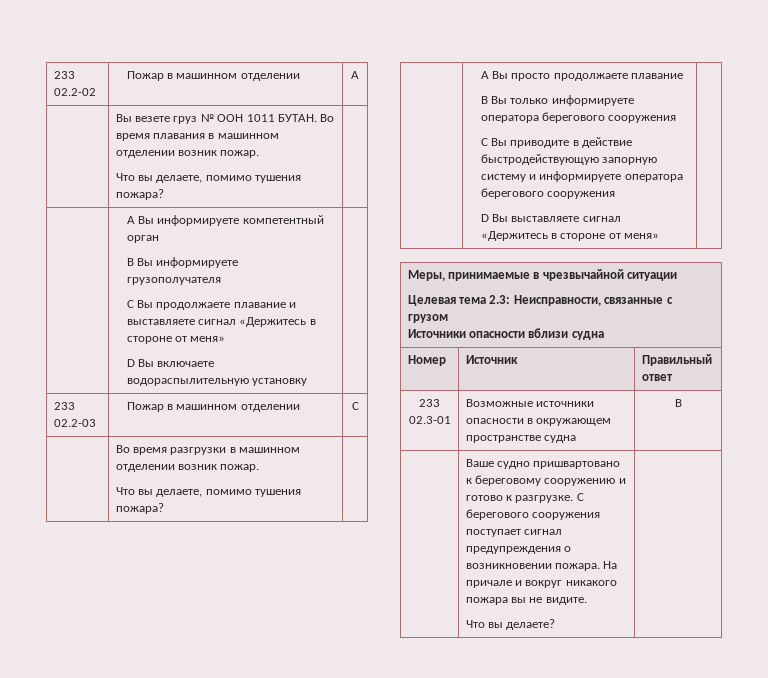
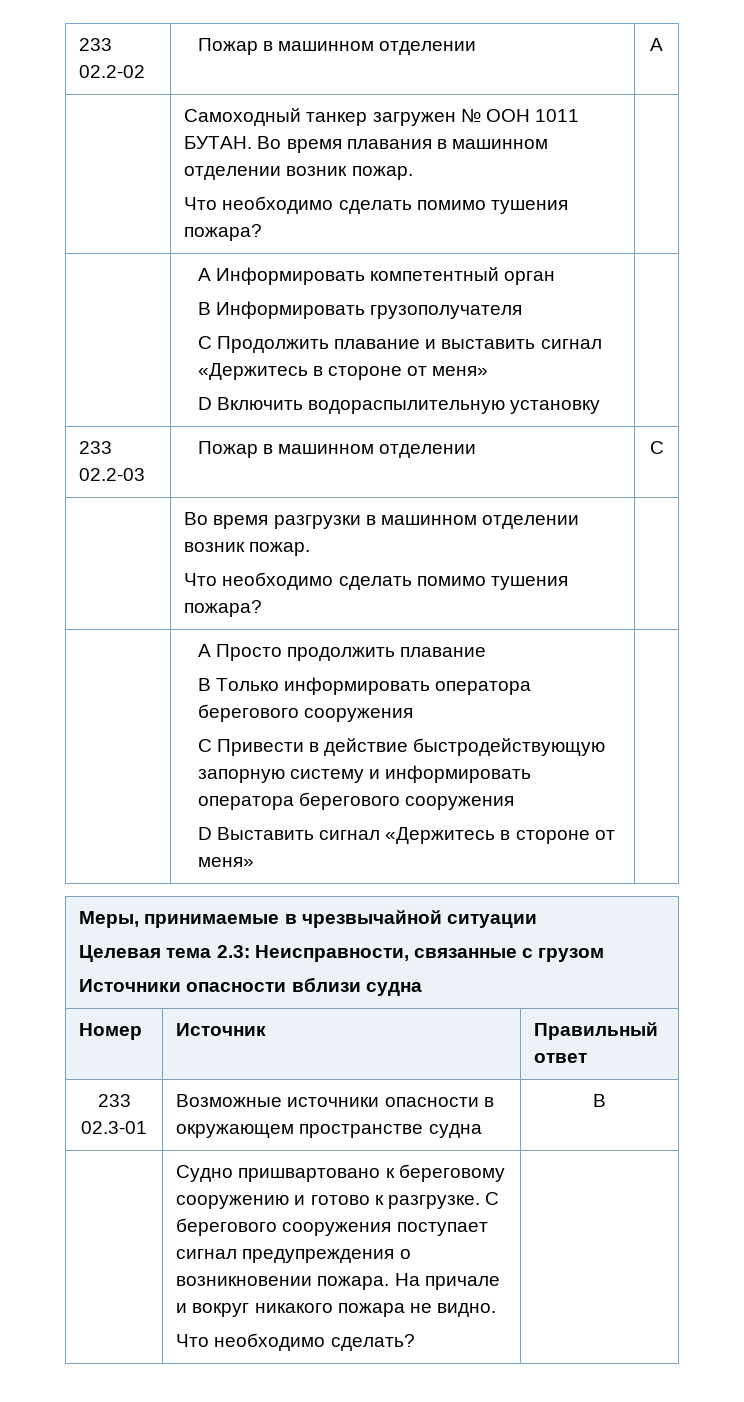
[115,114,198,124] Вы везете груз -> [184,108,456,126] Самоходный танкер загружен
[138,175,302,183] [115,189,164,200] [126,215,240,226] вы делаете, помимо тушения пожара? | // | A Вы информируете -> [222,196,568,214] [184,224,263,241] [197,267,365,285] необходимо сделать помимо тушения пожара? | // | A Информировать
[136,257,239,268] Вы информируете -> [215,301,365,319] Информировать
[136,300,231,310] Вы продолжаете -> [216,336,329,353] Продолжить
[126,319,195,325] выставляете -> [441,339,536,349] выставить
[137,359,215,367] Вы включаете -> [216,397,303,410] Включить
[138,489,302,497] [115,503,164,514] [480,71,628,81] вы делаете, помимо тушения пожара? | // | A Вы просто продолжаете -> [222,572,568,590] [184,600,263,617] [197,644,396,661] необходимо сделать помимо тушения пожара? | // | A Просто продолжить
[490,95,634,106] Вы только информируете -> [215,677,431,695] Только информировать
[490,138,570,148] Вы приводите -> [216,739,304,756] Привести
[539,171,622,182] информируете -> [385,765,532,783] информировать
[491,214,580,222] Вы выставляете -> [216,827,314,840] Выставить
[465,459,531,469] Ваше судно -> [176,1165,234,1182] Судно
[511,597,587,605] [465,619,556,630] вы не видите. // Что вы делаете? -> [409,1303,497,1317] [176,1333,415,1351] не видно. // Что необходимо сделать?

